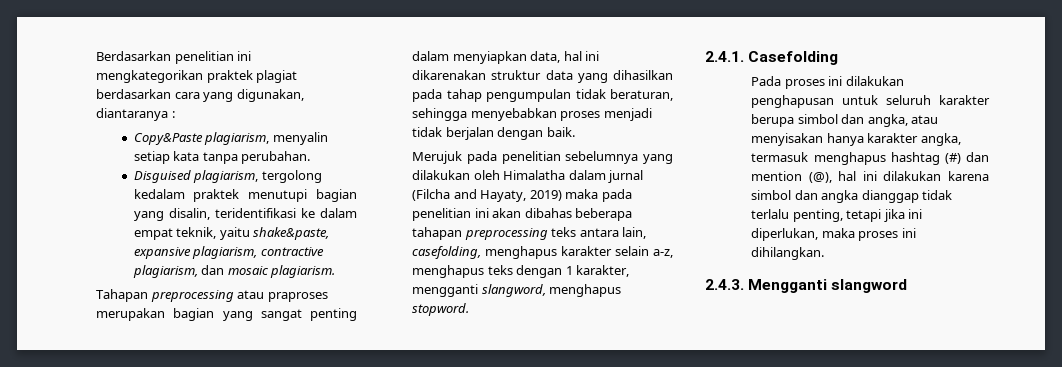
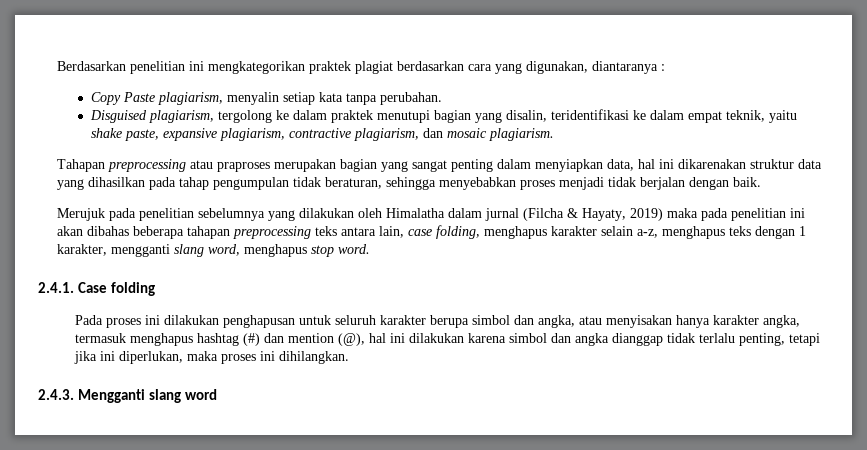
[133,133,203,145] Copy&Paste -> [90,92,155,105] Copy Paste
[133,189,185,199] kedalam -> [275,110,327,120] ke dalam
[253,227,330,240] shake&paste, -> [90,128,159,141] shake paste,
[453,189,477,199] and -> [566,208,578,218] &
[412,246,482,259] casefolding, -> [407,225,480,239] case folding,
[481,284,622,297] [412,303,470,316] slangword, menghapus stopword. -> [173,244,370,257] slang word, menghapus stop word.
[748,51,839,65] Casefolding -> [77,282,155,296] Case folding
[831,279,908,293] slangword -> [148,389,217,403] slang word

